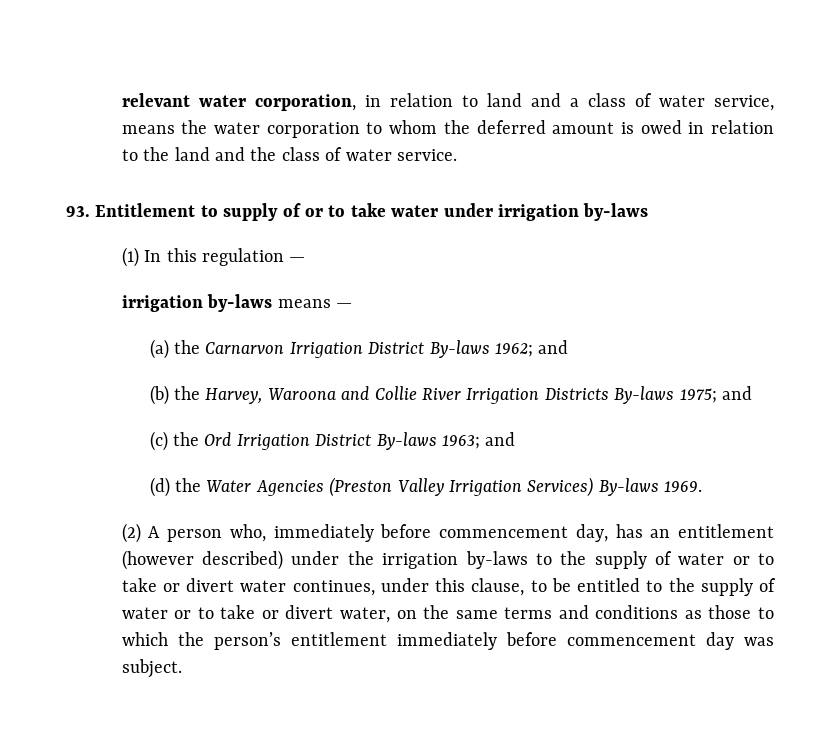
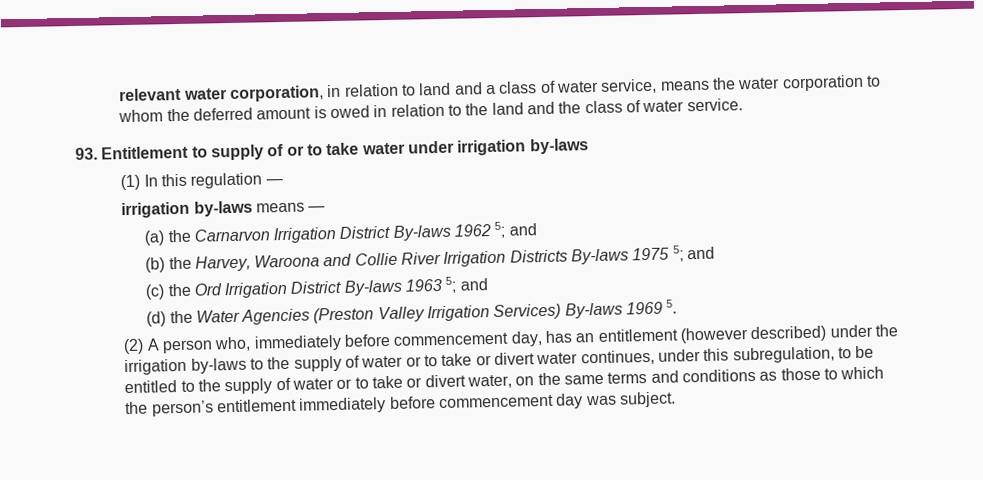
[494,343,533,357] 1962; -> [454,221,506,238] 1962 5;
[679,388,717,403] 1975; -> [632,245,684,262] 1975 5;
[441,435,480,449] 1963; -> [405,276,458,293] 1963 5;
[664,481,703,492] 1969. -> [626,299,678,315] 1969 5.
[471,578,525,596] clause, -> [732,346,835,364] subregulation,

